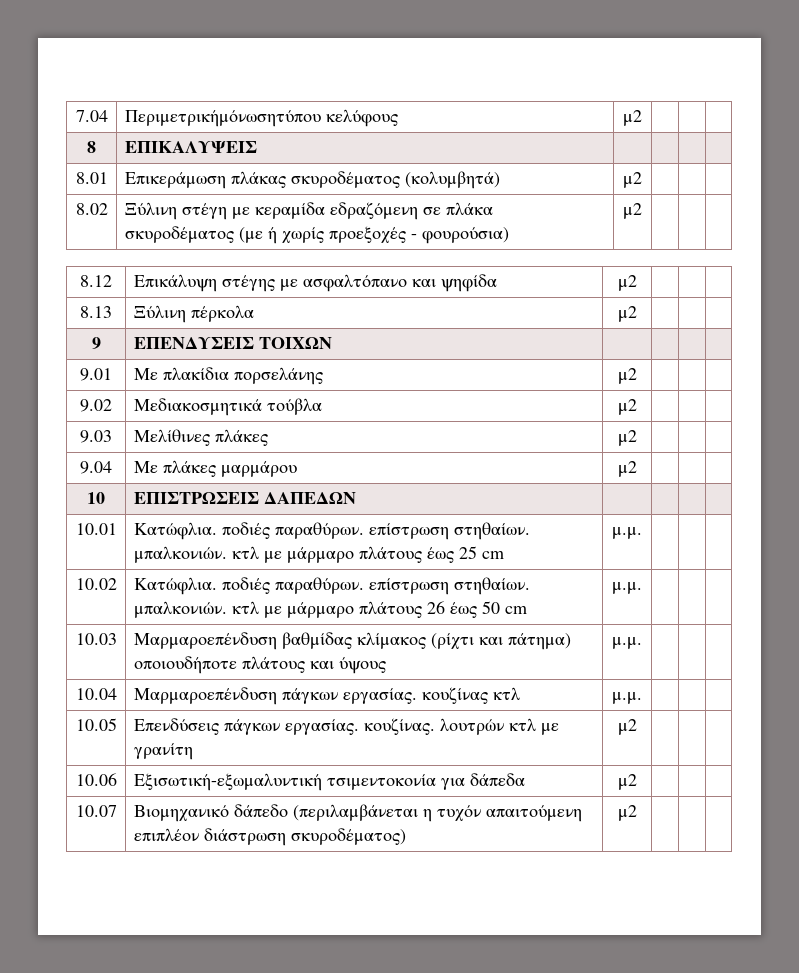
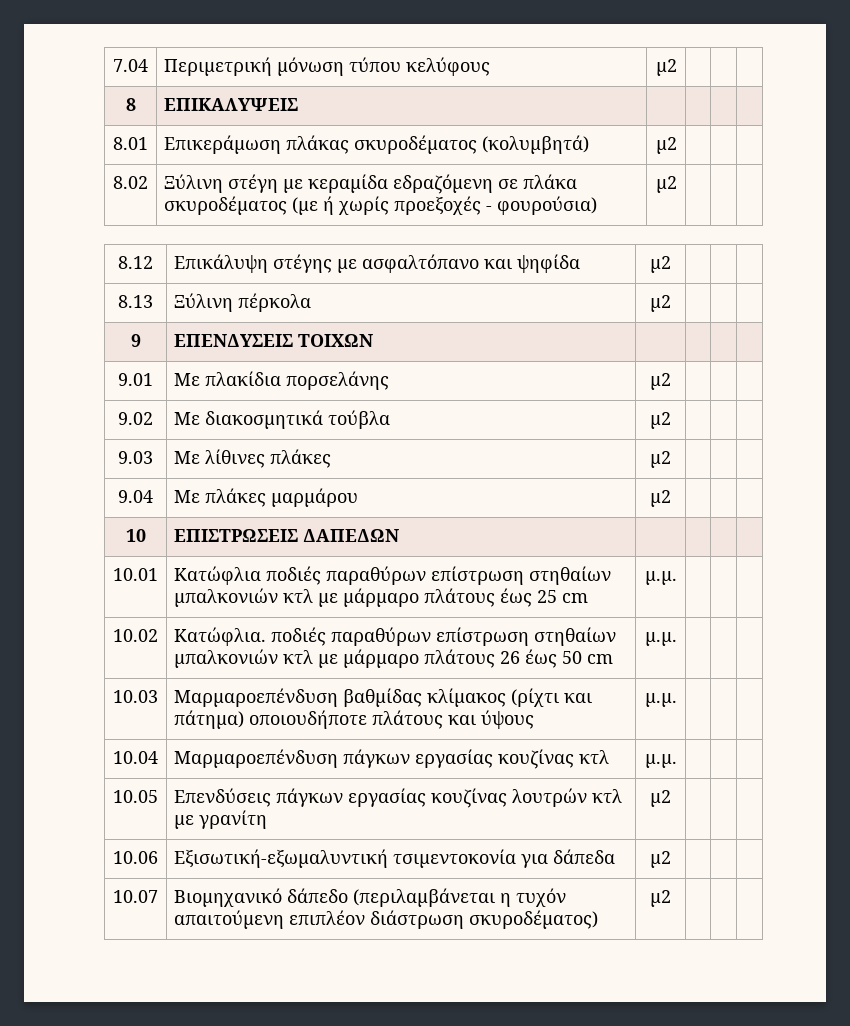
[124,110,321,127] Περιμετρικήμόνωσητύπου -> [164,57,402,76] Περιμετρική μόνωση τύπου
[133,398,262,416] Μεδιακοσμητικά -> [174,410,324,429] Με διακοσμητικά
[133,429,210,446] Μελίθινες -> [174,449,266,468] Με λίθινες
[133,522,530,540] [133,546,227,563] Κατώφλια. ποδιές παραθύρων. επίστρωση στηθαίων. μπαλκονιών. -> [174,566,612,585] [174,588,279,607] Κατώφλια ποδιές παραθύρων επίστρωση στηθαίων μπαλκονιών
[274,577,530,595] [133,601,227,618] παραθύρων. επίστρωση στηθαίων. μπαλκονιών. -> [331,627,617,646] [174,649,279,668] παραθύρων επίστρωση στηθαίων μπαλκονιών
[342,688,417,704] εργασίας. -> [415,749,494,768] εργασίας
[284,718,435,735] εργασίας. κουζίνας. -> [348,788,508,808] εργασίας κουζίνας

